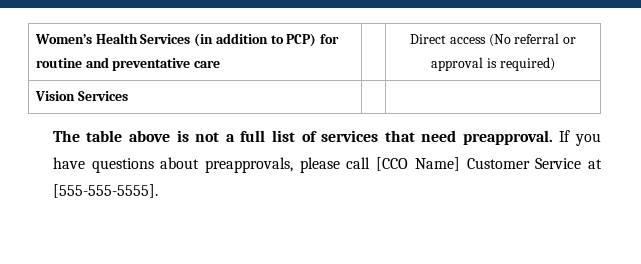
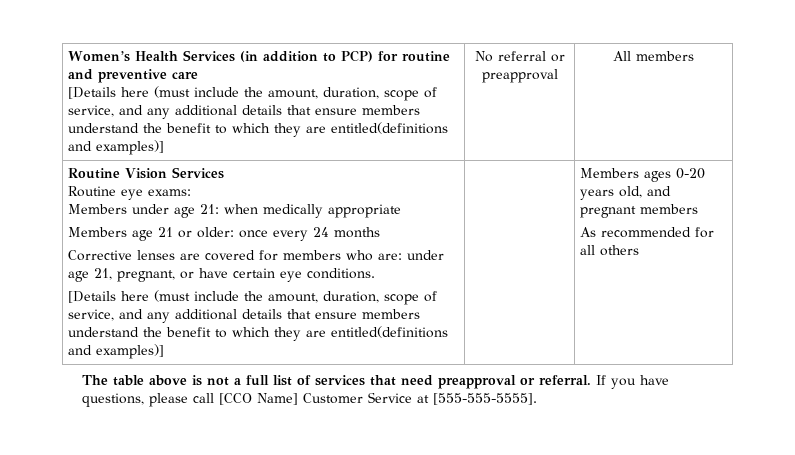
[112,58,191,71] preventative -> [97,69,167,83] preventive
[409,33,577,47] [431,57,555,71] [34,91,128,101] | | Direct access (No referral or approval is required) // Vision Services | | -> [67,86,437,101] [67,105,420,119] [67,122,448,137] [67,140,164,155] [474,51,565,62] [481,69,558,83] [613,51,694,61] [67,167,224,179] [67,186,191,200] [67,204,401,218] [67,227,380,241] [67,250,444,261] [67,268,375,282] [67,290,437,305] [67,309,420,323] [67,326,448,341] [67,344,164,359] [579,168,705,182] [579,186,671,200] [579,204,698,218] [579,227,714,238] [579,245,639,256] // [Details here (must include the amount, duration, scope of service, and any additional details that ensure members understand the benefit to which they are entitled(definitions and examples)] | No referral or preapproval | All members // Routine Vision Services // Routine eye exams: // Members under age 21: when medically appropriate // Members age 21 or older: once every 24 months // Corrective lenses are covered for members who are: under age 21, pregnant, or have certain eye conditions. // [Details here (must include the amount, duration, scope of service, and any additional details that ensure members understand the benefit to which they are entitled(definitions and examples)] | | Members ages 0-20 years old, and pregnant members // As recommended for all others
[462,130,601,146] [52,157,293,173] preapproval. If you have questions about preapprovals, -> [438,375,670,389] [82,393,145,407] preapproval or referral. If you have questions,

